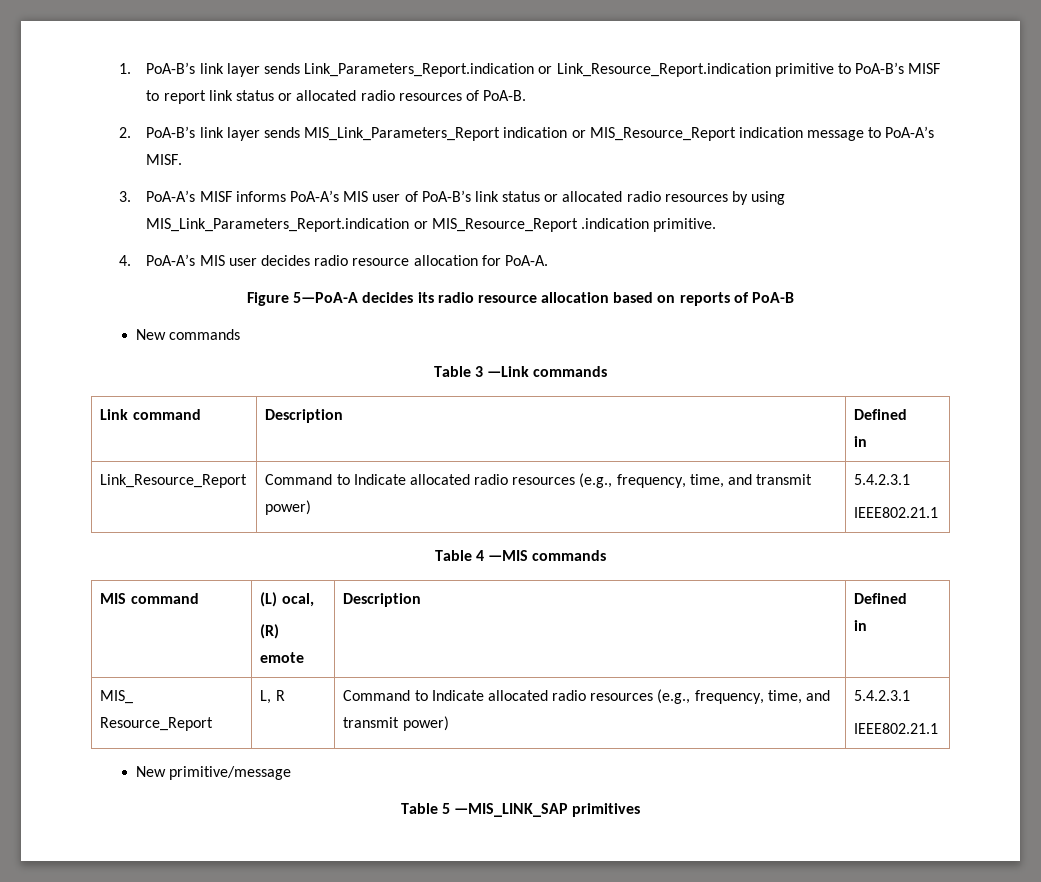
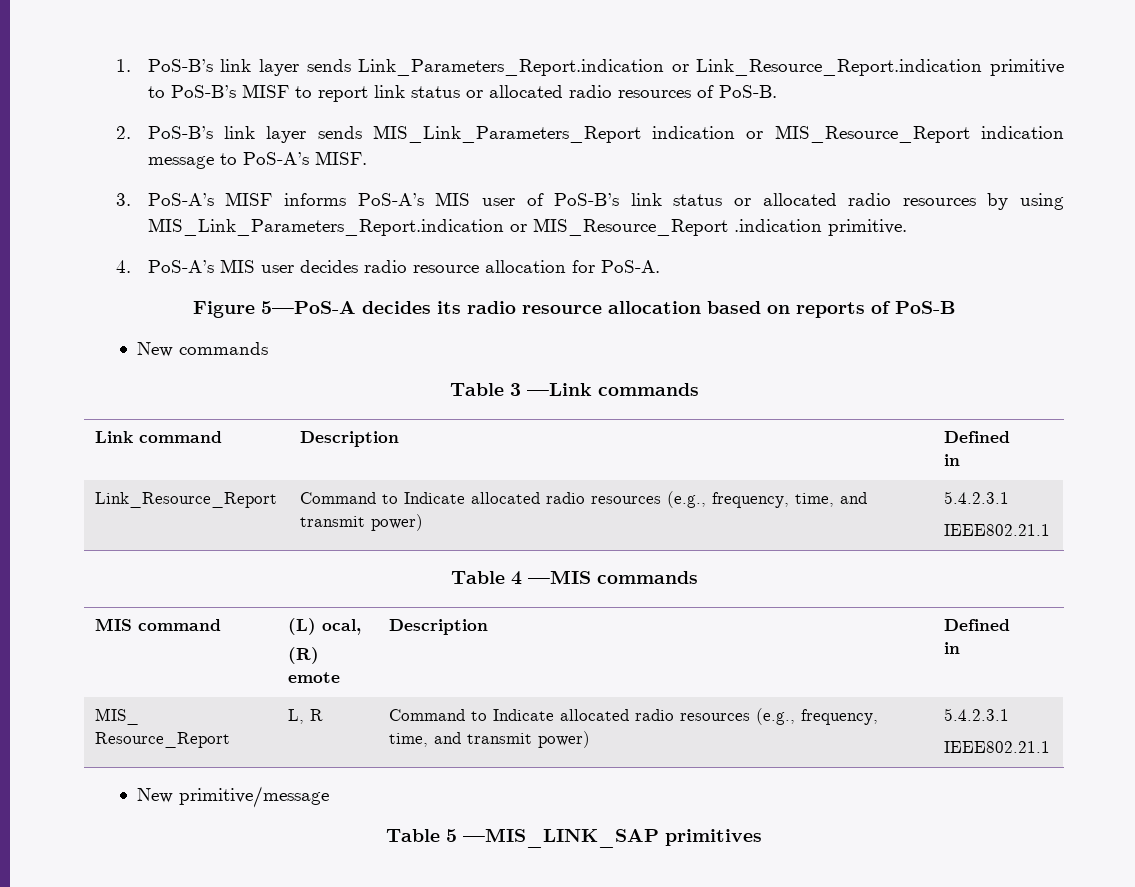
[146,62,196,74] PoA-B’s -> [147,59,213,72] PoS-B’s
[855,62,905,74] PoA-B’s -> [170,85,236,98] PoS-B’s
[483,90,527,101] PoA-B. -> [718,85,777,98] PoS-B.
[146,126,196,138] PoA-B’s -> [147,126,213,139] PoS-B’s
[885,126,935,138] PoA-A’s -> [242,152,309,165] PoS-A’s
[146,190,196,202] PoA-A’s -> [147,193,214,206] PoS-A’s
[290,190,340,202] PoA-A’s -> [357,193,424,206] PoS-A’s
[421,190,471,202] PoA-B’s -> [554,193,620,206] PoS-B’s
[146,254,196,266] PoA-A’s -> [147,260,214,273] PoS-A’s
[504,255,548,266] PoA-A. -> [600,260,660,273] PoS-A.
[293,292,359,303] 5—PoA-A -> [260,301,356,314] 5—PoS-A
[752,292,795,303] PoA-B -> [894,301,956,314] PoS-B

